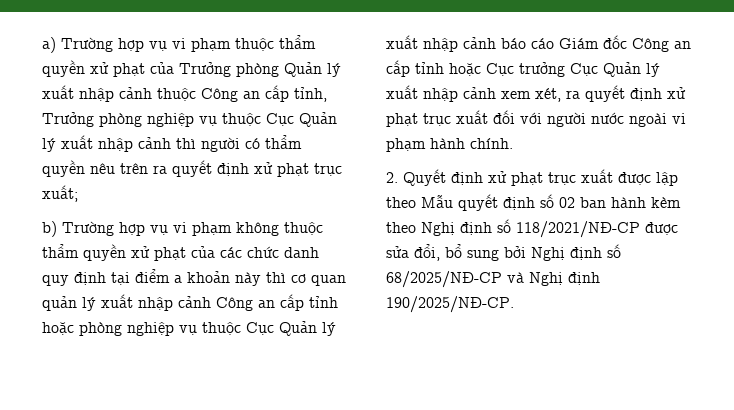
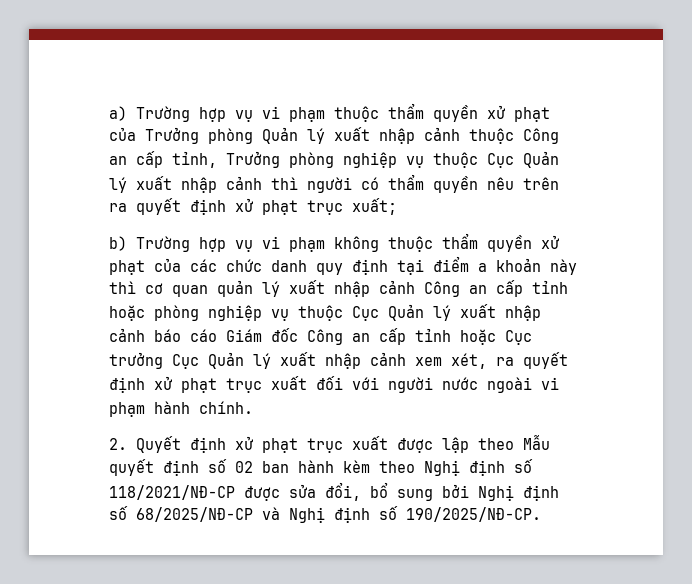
(600, 278) none -> [379,506,398,520] số

